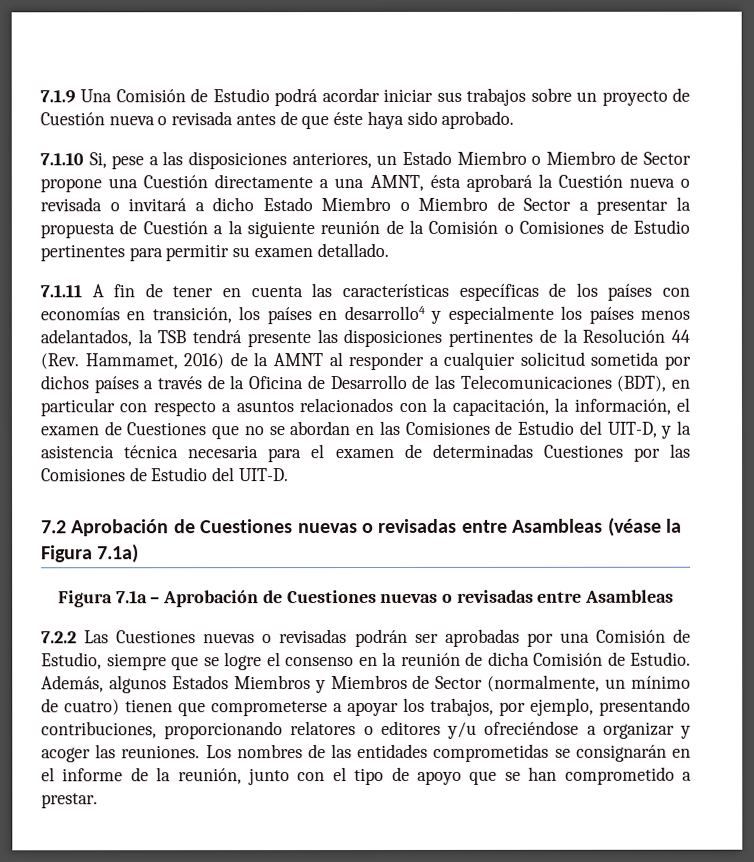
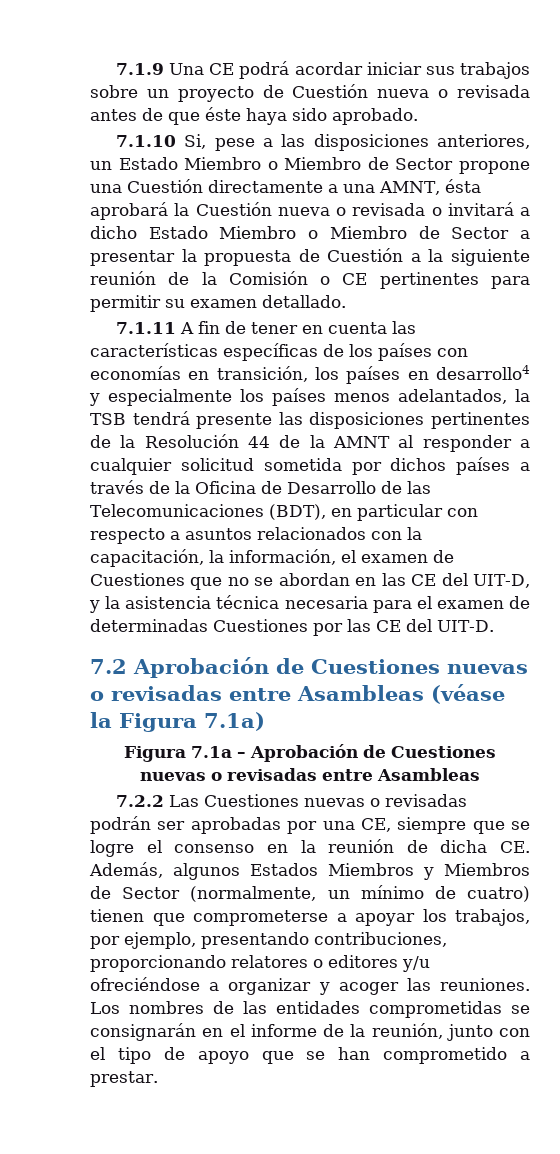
[115,88,270,103] Comisión de Estudio -> [209,63,235,75] CE
[519,219,691,234] Comisiones de Estudio -> [342,273,368,285] CE
[40,353,225,370] (Rev. Hammamet, 2016) -> (270, 442) none
[404,420,576,435] Comisiones de Estudio -> [411,574,437,586] CE
[41,467,209,482] Comisiones de Estudio -> [376,620,401,632] CE
[595,628,691,643] [41,652,102,670] Comisión de Estudio, -> [360,818,391,832] CE,
[533,651,691,666] Comisión de Estudio. -> [500,841,530,853] CE.

